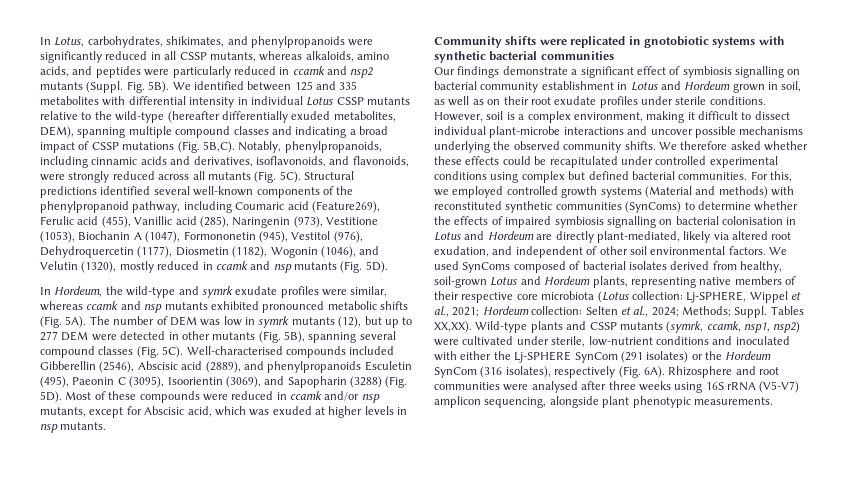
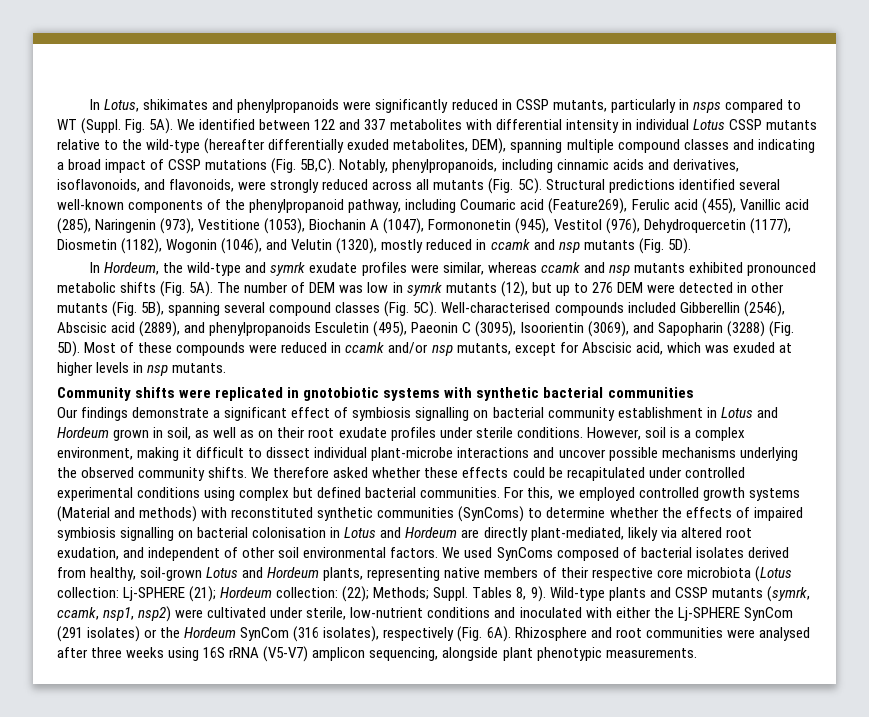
[87,36,225,48] carbohydrates, shikimates, -> [143,99,209,110] shikimates
[164,51,177,60] all -> (512, 104) none
[259,51,389,62] [40,66,374,78] [40,82,83,90] whereas alkaloids, amino acids, and peptides were particularly reduced in ccamk and nsp2 mutants -> [610,99,801,113] [57,119,77,130] particularly in nsps compared to WT
[148,81,170,93] 5B). -> [149,118,174,134] 5A).
[294,81,358,91] 125 and 335 -> [314,119,386,130] 122 and 337
[40,331,58,341] 277 -> [591,282,613,293] 276
[686,291,801,303] [434,306,679,317] Lj-SPHERE, Wippel et al., 2021; Hordeum collection: Selten et al., 2024; -> [123,586,370,602] Lj-SPHERE (21); Hordeum collection: (22);
[434,321,472,333] XX,XX). -> [516,586,546,602] 8, 9).

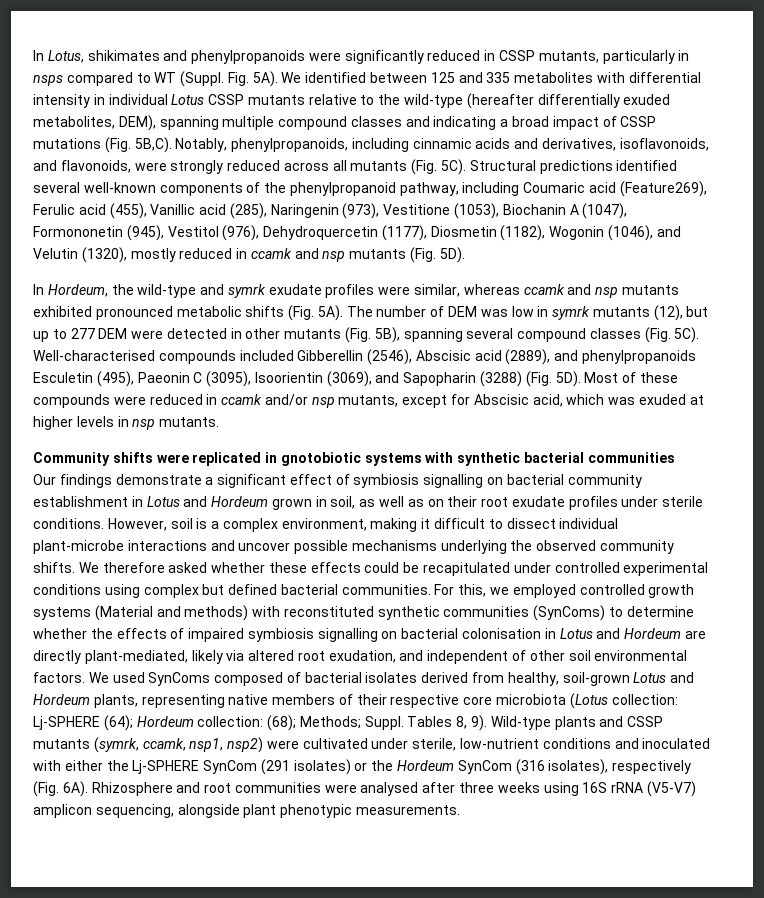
[314,119,386,130] 122 and 337 -> [430,72,511,83] 125 and 335
[591,282,613,293] 276 -> [70,328,95,339] 277
[189,586,217,602] (21); -> [103,715,133,731] (64);
[342,586,370,602] (22); -> [267,715,297,731] (68);

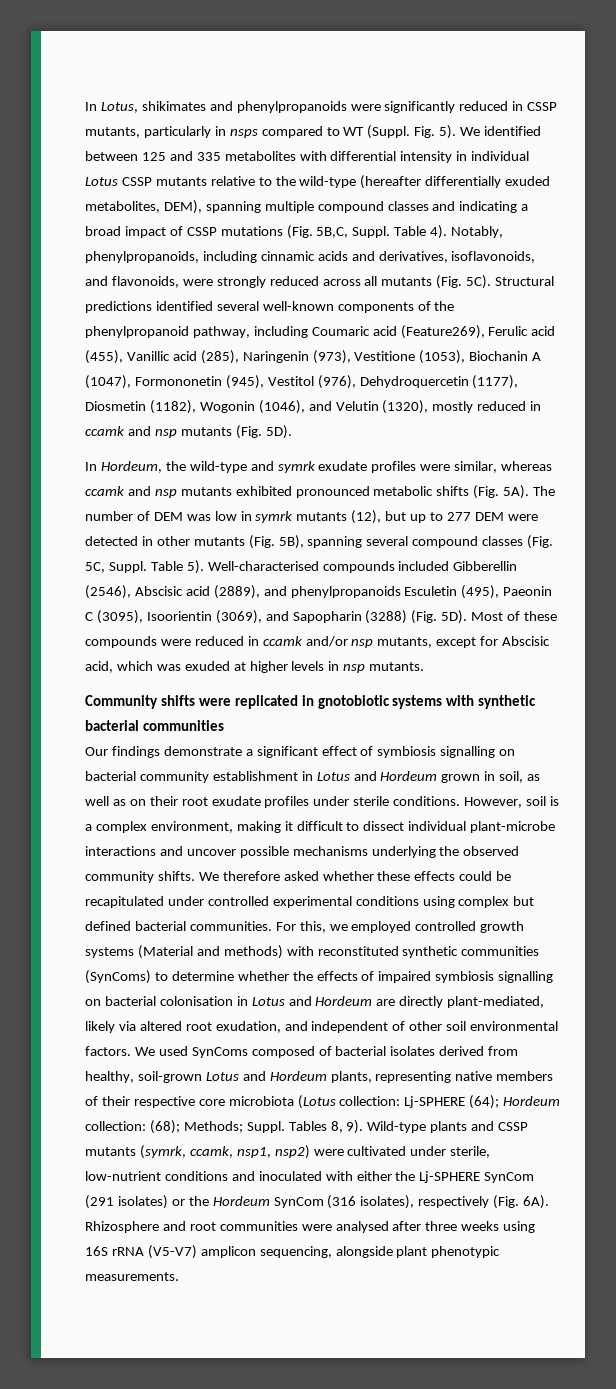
[252,71,278,87] 5A). -> [439,125,457,139] 5).
[134,137,172,153] 5B,C). -> [316,225,448,239] 5B,C, Suppl. Table 4).
[674,327,700,343] 5C). -> [85,560,204,574] 5C, Suppl. Table 5).

